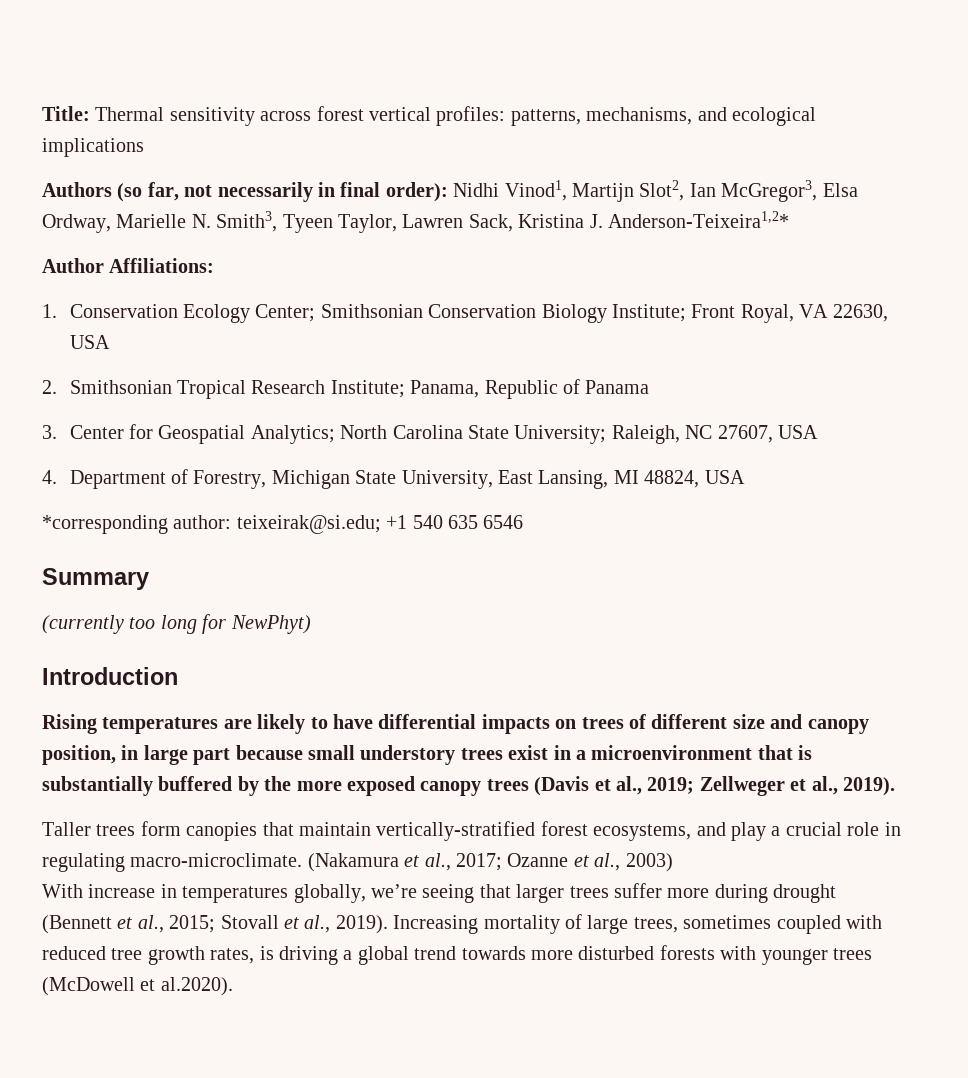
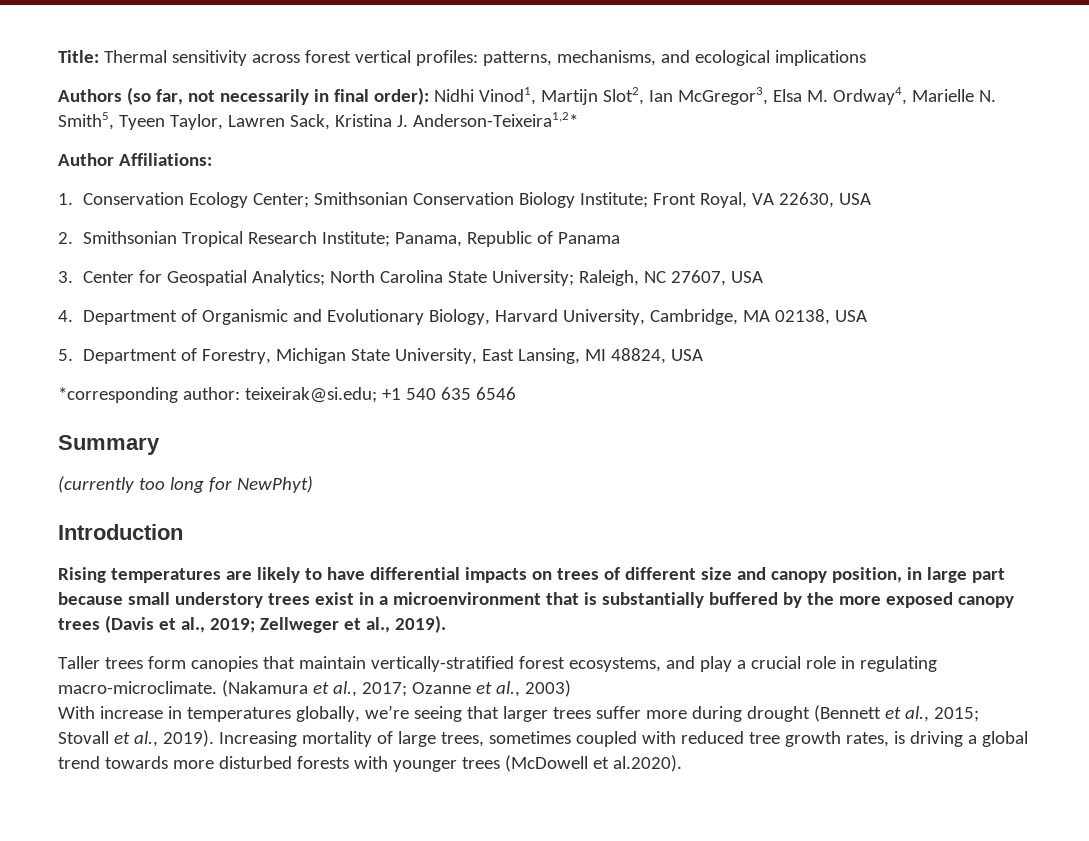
[42,214,111,233] Ordway, -> [806,87,907,105] M. Ordway4,
[216,211,278,232] Smith3, -> [58,112,114,130] Smith5,
(189, 476) none -> [201,309,867,325] [58,348,197,364] Organismic and Evolutionary Biology, Harvard University, Cambridge, MA 02138, USA // 5. Department of

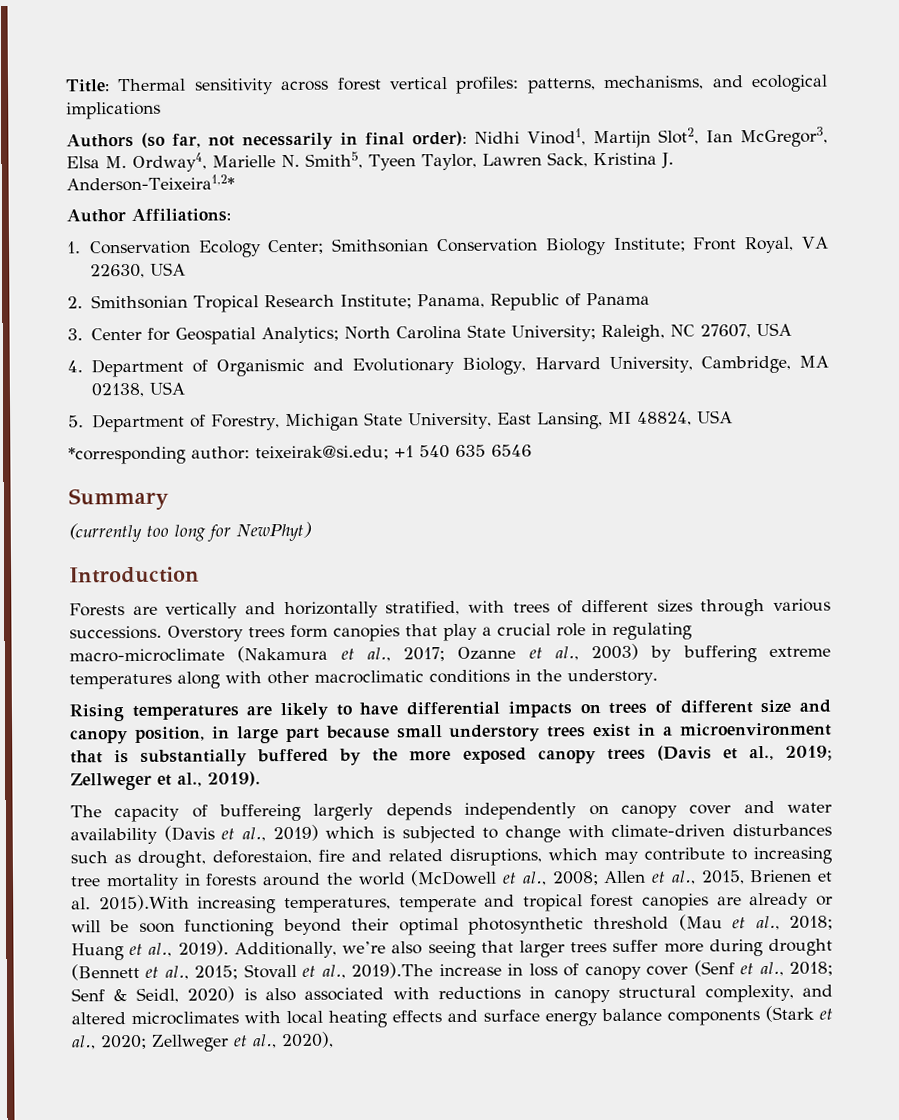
(183, 532) none -> [69,598,831,619] [69,622,692,642] [69,643,831,663] [69,668,658,690] // Forests are vertically and horizontally stratified, with trees of different sizes through various successions. Overstory trees form canopies that play a crucial role in regulating macro-microclimate (Nakamura et al., 2017; Ozanne et al., 2003) by buffering extreme temperatures along with other macroclimatic conditions in the understory.
[58,656,937,672] [58,680,571,697] [58,705,409,722] Taller trees form canopies that maintain vertically-stratified forest ecosystems, and play a crucial role in regulating macro-microclimate. (Nakamura et al., 2017; Ozanne et al., 2003) // With increase in temperatures globally, we’re -> [70,800,833,823] [70,823,832,845] [70,846,832,868] [70,869,833,891] [71,892,833,914] [71,914,833,937] [71,940,423,961] The capacity of buffereing largerly depends independently on canopy cover and water availability (Davis et al., 2019) which is subjected to change with climate-driven disturbances such as drought, deforestaion, fire and related disruptions, which may contribute to increasing tree mortality in forests around the world (McDowell et al., 2008; Allen et al., 2015, Brienen et al. 2015).With increasing temperatures, temperate and tropical forest canopies are already or will be soon functioning beyond their optimal photosynthetic threshold (Mau et al., 2018; Huang et al., 2019). Additionally, we’re also
[162,730,1028,747] [58,755,682,772] 2019). Increasing mortality of large trees, sometimes coupled with reduced tree growth rates, is driving a global trend towards more disturbed forests with younger trees (McDowell et al.2020). -> [351,960,834,981] [71,984,833,1004] [71,1005,833,1028] [71,1031,334,1052] 2019).The increase in loss of canopy cover (Senf et al., 2018; Senf & Seidl, 2020) is also associated with reductions in canopy structural complexity, and altered microclimates with local heating effects and surface energy balance components (Stark et al., 2020; Zellweger et al., 2020),

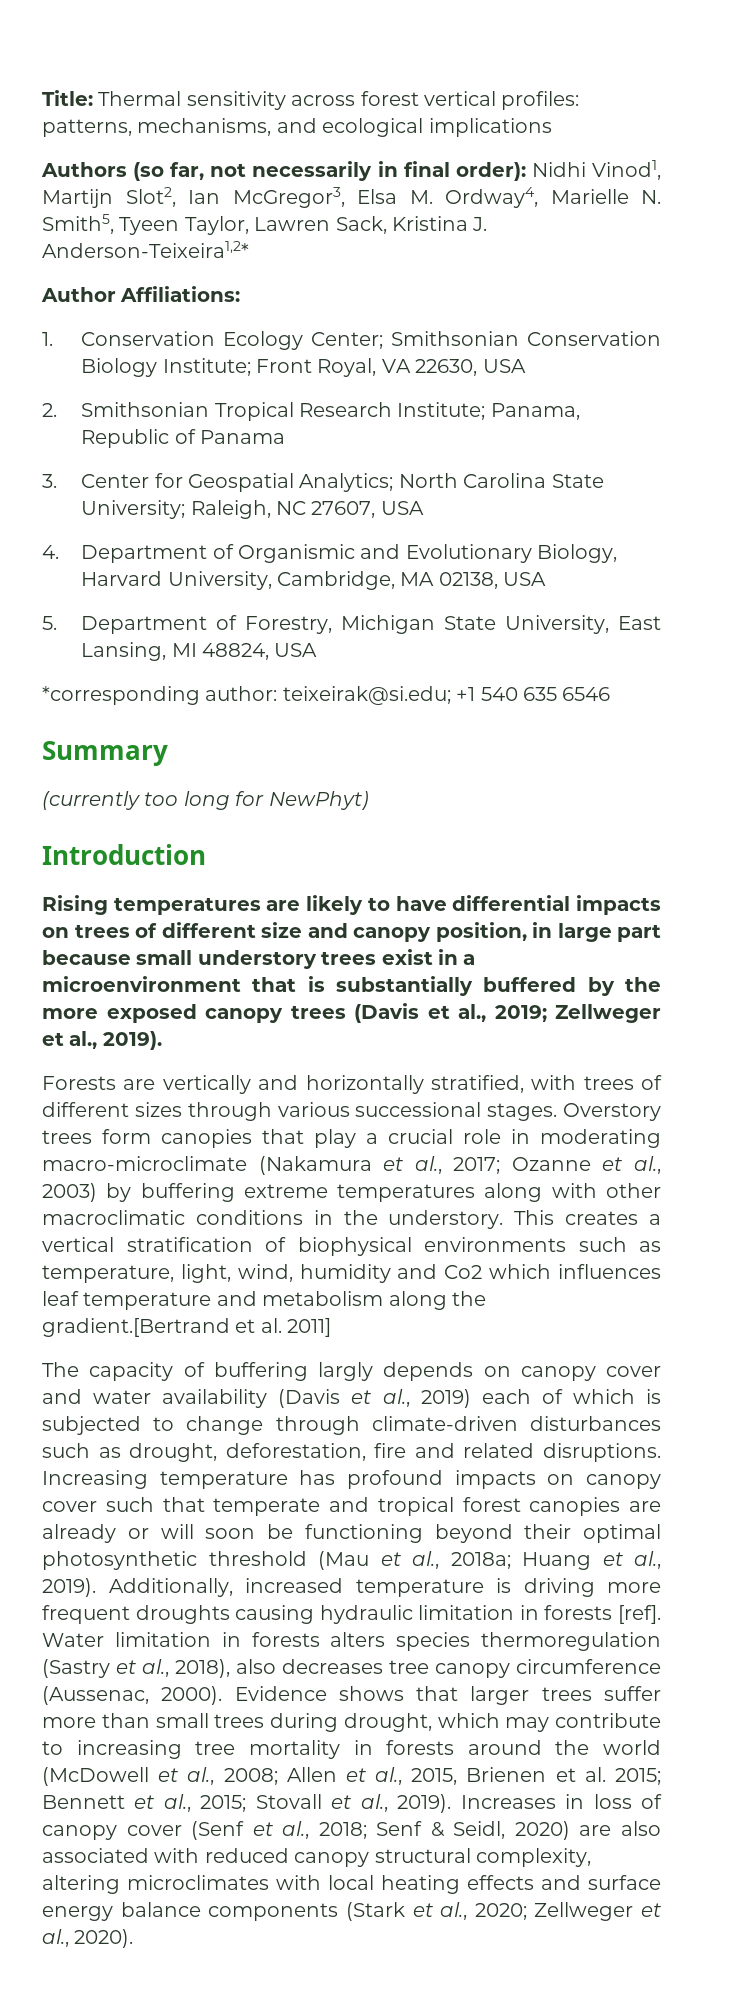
[69,598,831,619] [69,622,692,642] [69,643,831,663] [69,668,658,690] // Forests are vertically and horizontally stratified, with trees of different sizes through various successions. Overstory trees form canopies that play a crucial role in regulating macro-microclimate (Nakamura et al., 2017; Ozanne et al., 2003) by buffering extreme temperatures along with other macroclimatic conditions in the understory. -> (206, 854) none
(261, 779) none -> [42,1075,662,1094] [42,1102,661,1121] [42,1129,661,1148] [42,1156,661,1175] [42,1183,662,1202] [42,1210,662,1229] [42,1237,661,1256] [42,1264,662,1283] [42,1291,486,1310] [42,1318,332,1337] // Forests are vertically and horizontally stratified, with trees of different sizes through various successional stages. Overstory trees form canopies that play a crucial role in moderating macro-microclimate (Nakamura et al., 2017; Ozanne et al., 2003) by buffering extreme temperatures along with other macroclimatic conditions in the understory. This creates a vertical stratification of biophysical environments such as temperature, light, wind, humidity and Co2 which influences leaf temperature and metabolism along the gradient.[Bertrand et al. 2011]
[219,802,578,822] buffereing largerly depends independently -> [213,1362,474,1381] buffering largly depends
(319, 833) none -> [481,1389,563,1404] each of
[567,825,605,838] with -> [275,1416,360,1435] through
[212,849,312,865] deforestaion, -> [225,1443,366,1461] deforestation,
[449,848,542,867] disruptions, -> [542,1443,661,1462] [42,1470,662,1489] [42,1497,661,1516] [42,1524,661,1543] [42,1551,661,1570] [42,1578,661,1597] [42,1605,661,1624] [42,1632,661,1651] [42,1659,661,1678] [42,1686,661,1705] [42,1713,432,1732] disruptions. Increasing temperature has profound impacts on canopy cover such that temperate and tropical forest canopies are already or will soon be functioning beyond their optimal photosynthetic threshold (Mau et al., 2018a; Huang et al., 2019). Additionally, increased temperature is driving more frequent droughts causing hydraulic limitation in forests [ref]. Water limitation in forests alters species thermoregulation (Sastry et al., 2018), also decreases tree canopy circumference (Aussenac, 2000). Evidence shows that larger trees suffer more than small trees during drought,
[98,892,833,914] [71,914,833,937] [71,938,834,961] [71,963,140,981] 2015).With increasing temperatures, temperate and tropical forest canopies are already or will be soon functioning beyond their optimal photosynthetic threshold (Mau et al., 2018; Huang et al., 2019). Additionally, we’re also seeing that larger trees suffer more during drought (Bennett -> [614,1768,661,1785] [42,1795,125,1809] 2015; Bennett
[351,962,502,979] 2019).The increase -> [397,1794,556,1813] 2019). Increases
[243,988,257,1001] is -> [579,1825,612,1836] are
[438,986,546,1001] reductions in -> [204,1848,289,1863] reduced
[801,984,833,997] [71,1012,126,1025] and altered -> [42,1875,120,1894] altering
[281,1031,334,1049] 2020), -> [74,1929,134,1948] 2020).

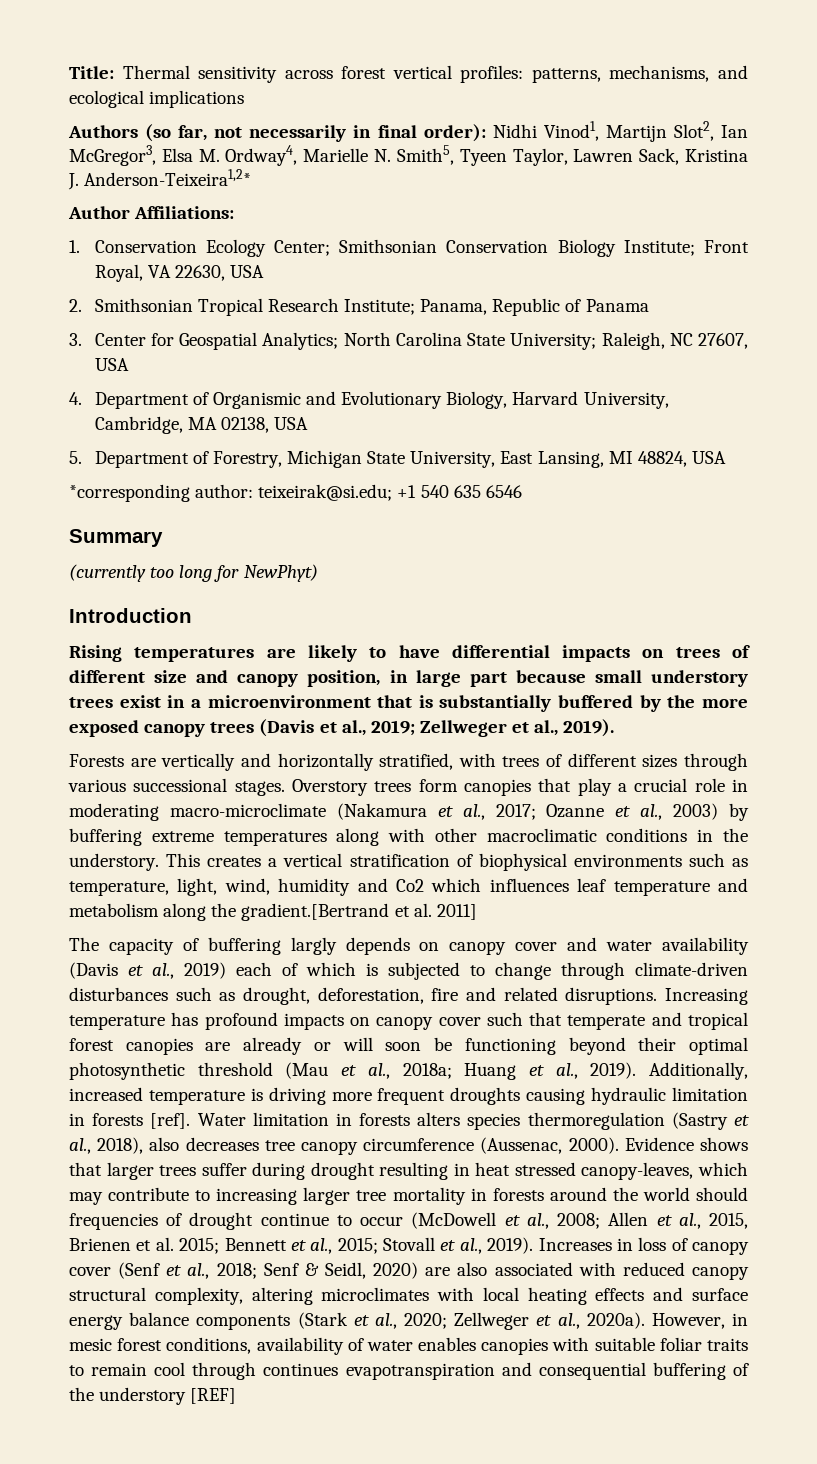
[42,1713,432,1732] more than small trees during drought, -> [252,1162,694,1180] during drought resulting in heat stressed canopy-leaves,
(182, 1749) none -> [303,1187,351,1205] larger
(661, 1747) none -> [696,1187,749,1201] [69,1212,404,1230] should frequencies of drought continue to occur
[74,1929,134,1948] 2020). -> [586,1312,748,1329] [69,1337,749,1355] [69,1362,749,1380] [69,1387,237,1405] 2020a). However, in mesic forest conditions, availability of water enables canopies with suitable foliar traits to remain cool through continues evapotranspiration and consequential buffering of the understory [REF]

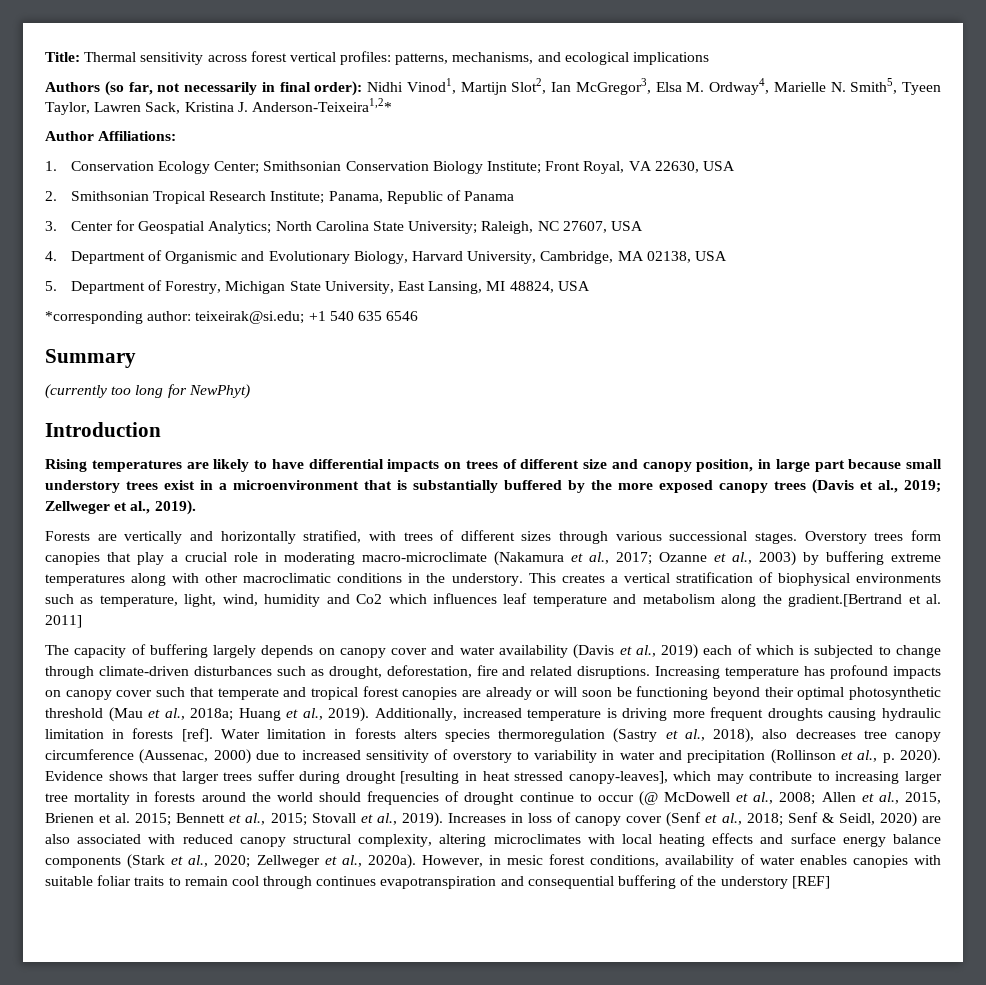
[290,937,337,955] largly -> [213,645,257,658] largely
[568,1137,619,1154] 2000). -> [213,749,941,764] 2000) due to increased sensitivity of overstory to variability in water and precipitation (Rollinson et al., p. 2020).
[379,1162,449,1180] resulting -> [400,771,460,784] [resulting
[581,1162,694,1180] canopy-leaves, -> [568,771,668,784] canopy-leaves],
[411,1212,497,1229] (McDowell -> [638,791,731,806] (@ McDowell

